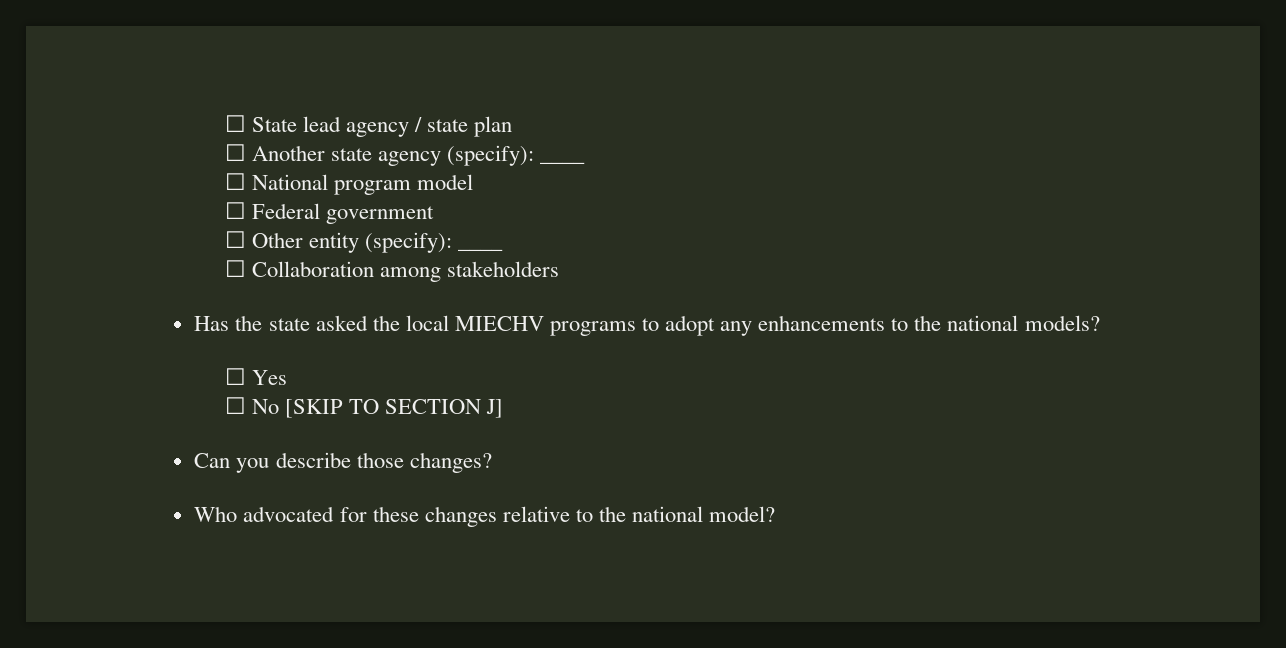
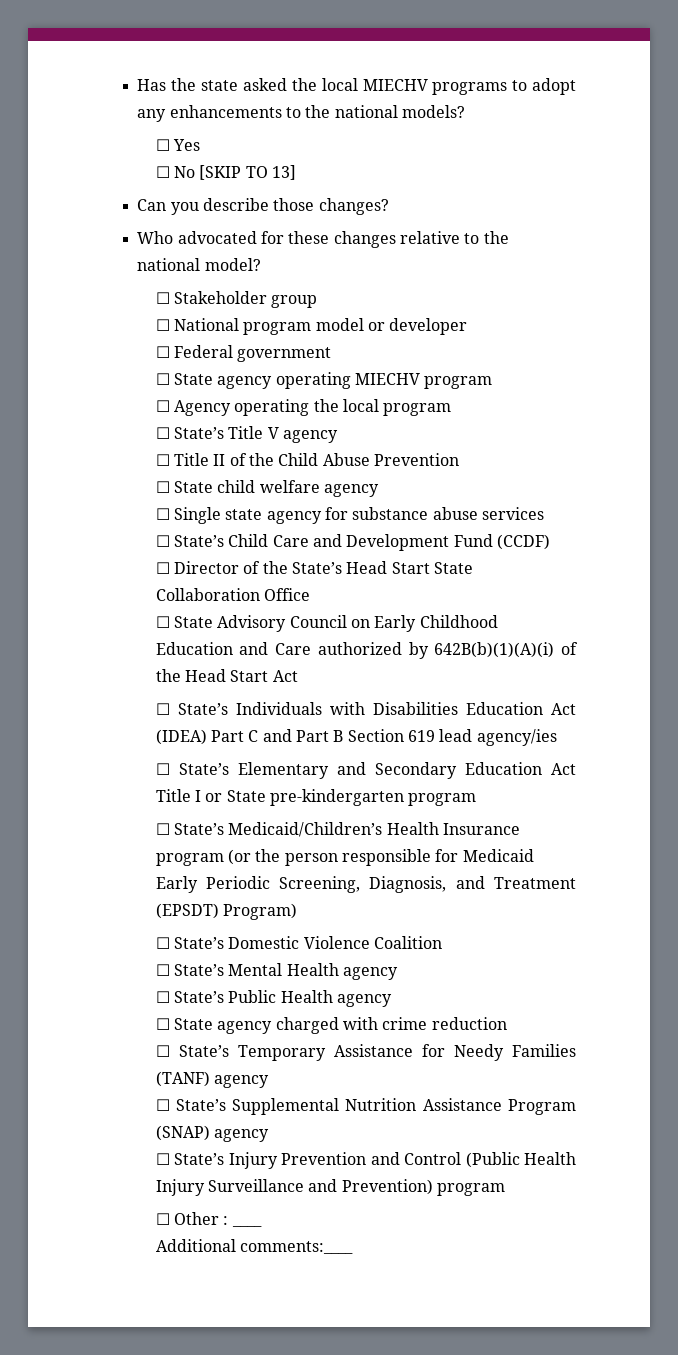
[224,115,513,137] [224,144,586,166] [224,173,474,195] [224,202,435,224] [224,231,504,253] [224,260,560,282] ☐ State lead agency / state plan // ☐ Another state agency (specify): ____ // ☐ National program model // ☐ Federal government // ☐ Other entity (specify): ____ // ☐ Collaboration among stakeholders // -> (137, 85) none
[385,399,504,418] SECTION J] -> [271,165,296,180] 13]
(776, 514) none -> [155,291,318,308] [155,318,468,335] [155,345,332,362] [155,372,493,389] [155,399,452,416] [155,426,338,443] [155,453,459,466] [155,480,379,497] [155,507,544,524] [155,534,550,551] [155,561,473,574] [155,588,310,601] [155,615,498,632] [155,642,578,659] [155,669,298,682] [155,702,577,715] [155,729,557,746] [155,762,577,779] [155,789,477,806] [155,822,520,837] [155,849,534,866] [155,876,577,893] [155,903,297,920] [155,936,442,949] [155,963,398,980] [155,990,392,1007] [155,1017,507,1034] [155,1044,577,1061] [155,1071,269,1088] [155,1098,577,1115] [155,1125,269,1142] [155,1152,576,1169] [155,1179,505,1196] [155,1212,229,1225] [231,1225,262,1227] [155,1239,353,1254] // ☐ Stakeholder group // ☐ National program model or developer // ☐ Federal government // ☐ State agency operating MIECHV program // ☐ Agency operating the local program // ☐ State’s Title V agency // ☐ Title II of the Child Abuse Prevention // ☐ State child welfare agency // ☐ Single state agency for substance abuse services // ☐ State’s Child Care and Development Fund (CCDF) // ☐ Director of the State’s Head Start State Collaboration Office // ☐ State Advisory Council on Early Childhood Education and Care authorized by 642B(b)(1)(A)(i) of the Head Start Act // ☐ State’s Individuals with Disabilities Education Act (IDEA) Part C and Part B Section 619 lead agency/ies // ☐ State’s Elementary and Secondary Education Act Title I or State pre-kindergarten program // ☐ State’s Medicaid/Children’s Health Insurance program (or the person responsible for Medicaid Early Periodic Screening, Diagnosis, and Treatment (EPSDT) Program) // ☐ State’s Domestic Violence Coalition // ☐ State’s Mental Health agency // ☐ State’s Public Health agency // ☐ State agency charged with crime reduction // ☐ State’s Temporary Assistance for Needy Families (TANF) agency // ☐ State’s Supplemental Nutrition Assistance Program (SNAP) agency // ☐ State’s Injury Prevention and Control (Public Health Injury Surveillance and Prevention) program // ☐ Other : ____ // Additional comments:____

